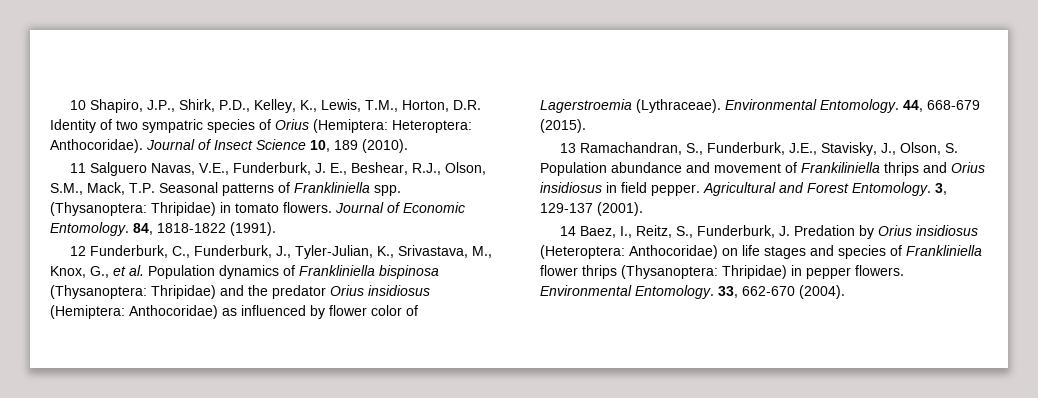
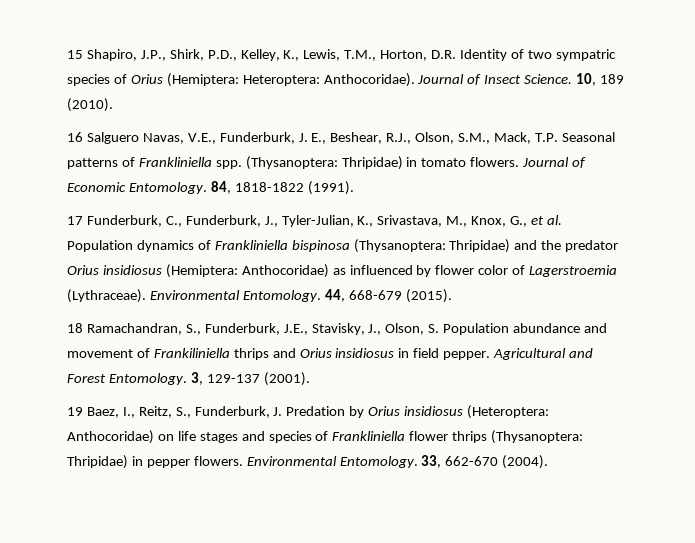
[69,100,86,110] 10 -> [67,50,83,59] 15
[256,139,306,150] Science -> [524,74,573,84] Science.
[69,163,86,173] 11 -> [67,132,83,142] 16
[69,246,86,256] 12 -> [67,216,83,225] 17
[559,143,576,153] 13 -> [67,323,83,333] 18
[559,226,576,236] 14 -> [67,407,83,416] 19

